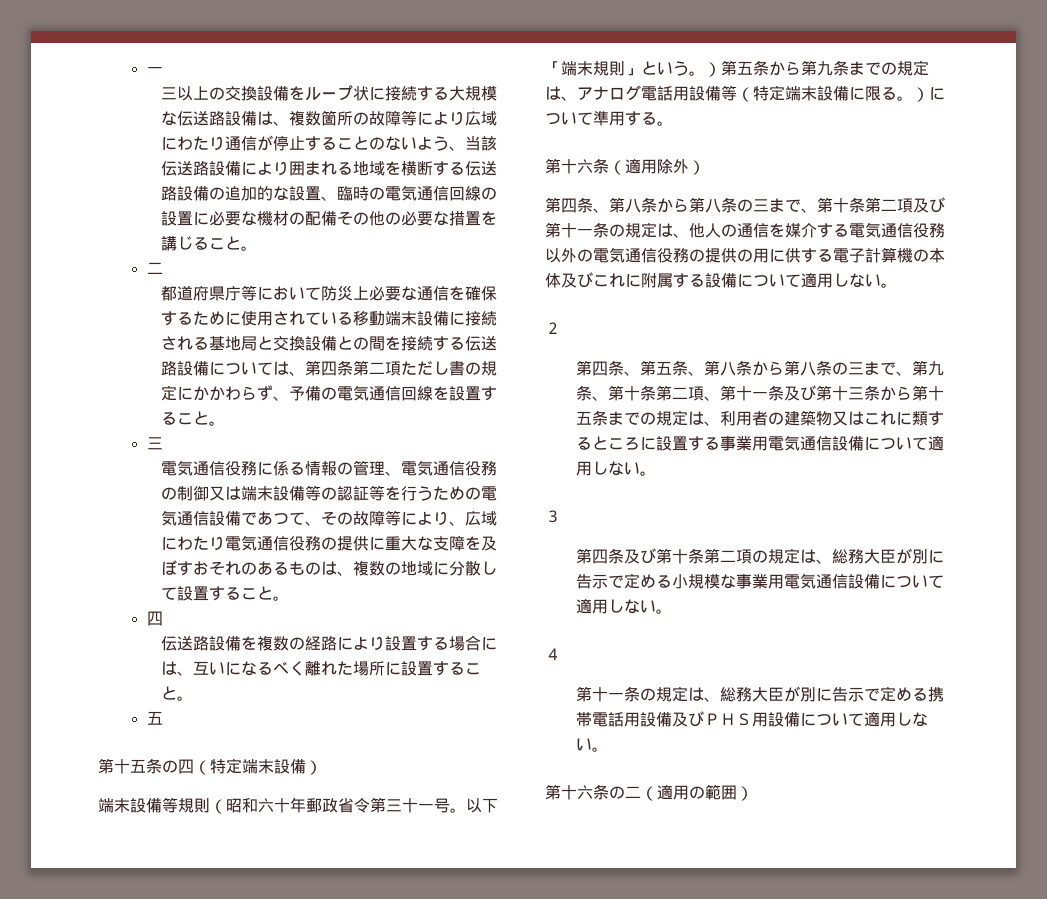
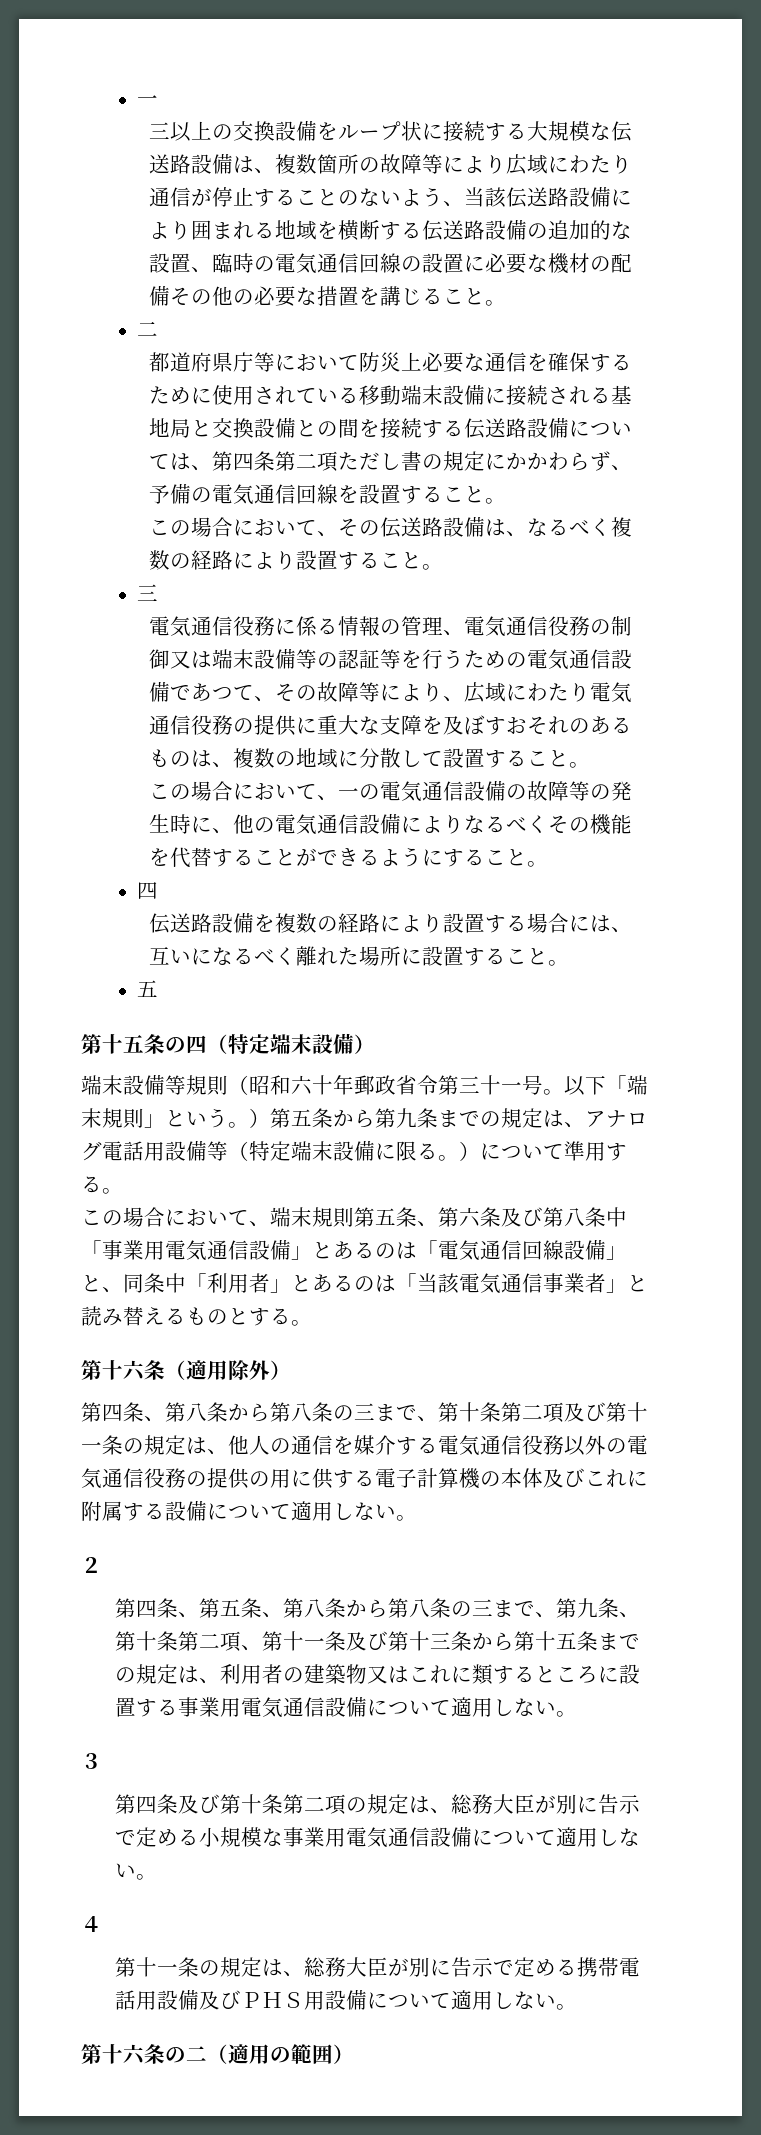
(225, 423) none -> [148,516,632,538] [148,550,443,570] // この場合において、その伝送路設備は、なるべく複数の経路により設置すること。
(289, 598) none -> [148,780,632,802] [148,813,632,835] [148,847,548,868] // この場合において、一の電気通信設備の故障等の発生時に、他の電気通信設備によりなるべくその機能を代替することができるようにすること。
(673, 123) none -> [81,1207,627,1228] [81,1239,627,1261] [81,1273,648,1294] [81,1306,312,1326] // この場合において、端末規則第五条、第六条及び第八条中「事業用電気通信設備」とあるのは「電気通信回線設備」と、同条中「利用者」とあるのは「当該電気通信事業者」と読み替えるものとする。

